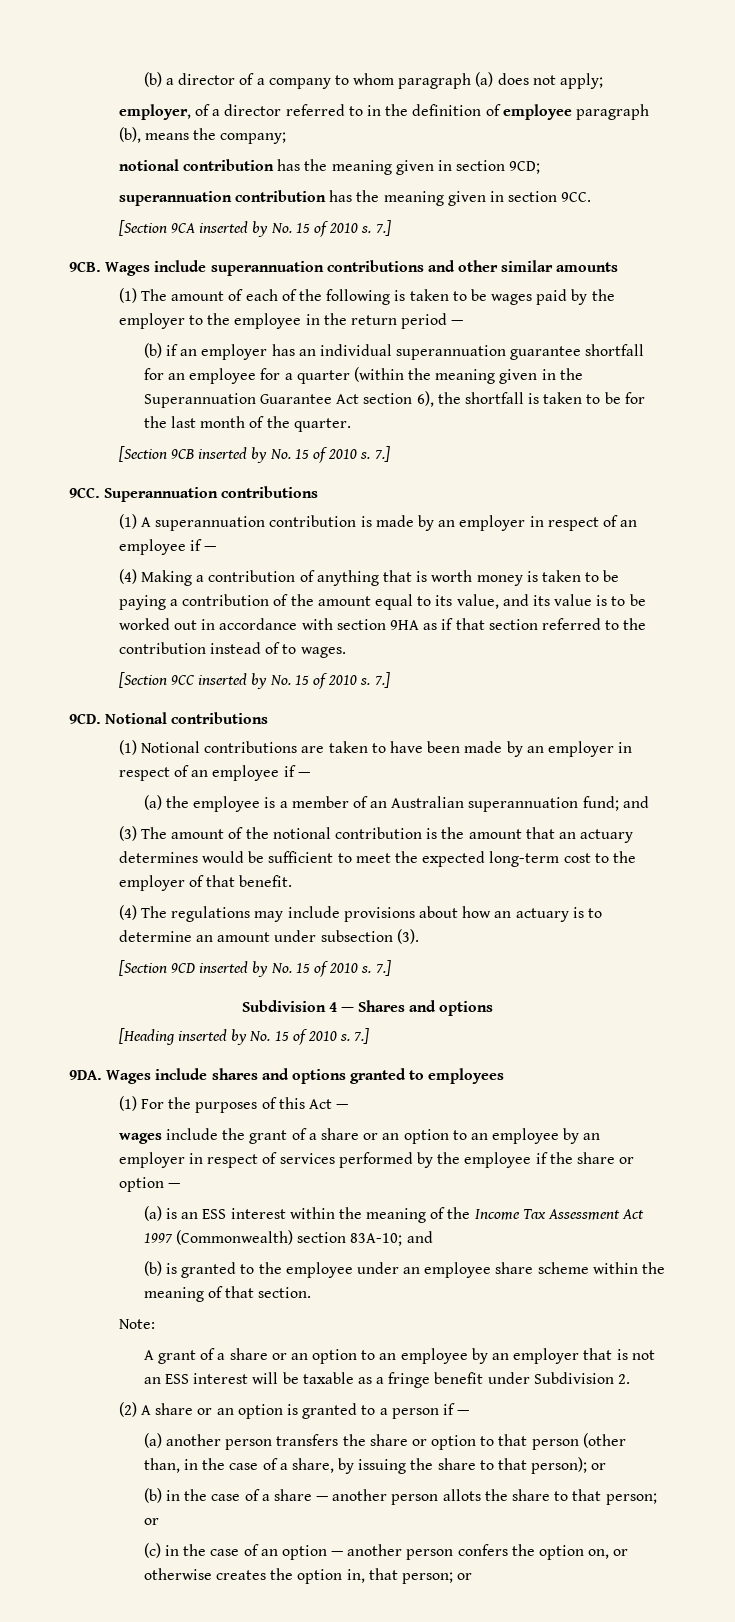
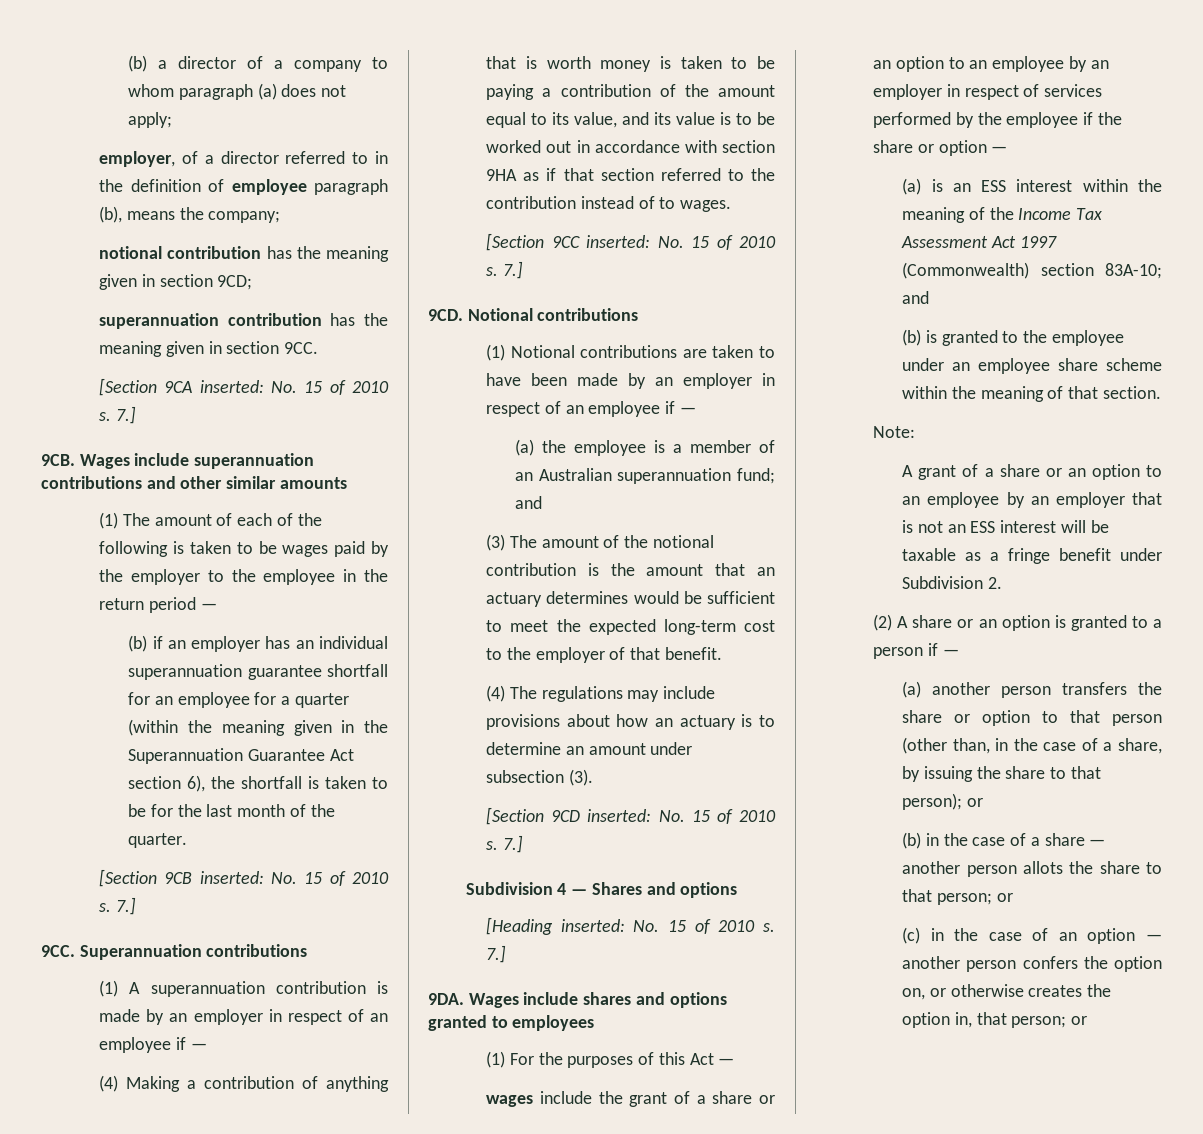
[199,221,269,237] inserted by -> [199,380,264,393] inserted:
[198,447,268,463] inserted by -> [199,871,264,884] inserted:
[198,673,268,689] inserted by -> [586,235,651,248] inserted:
[199,961,269,977] inserted by -> [587,809,652,822] inserted:
[178,1029,248,1045] inserted by -> [560,919,625,932] inserted:

